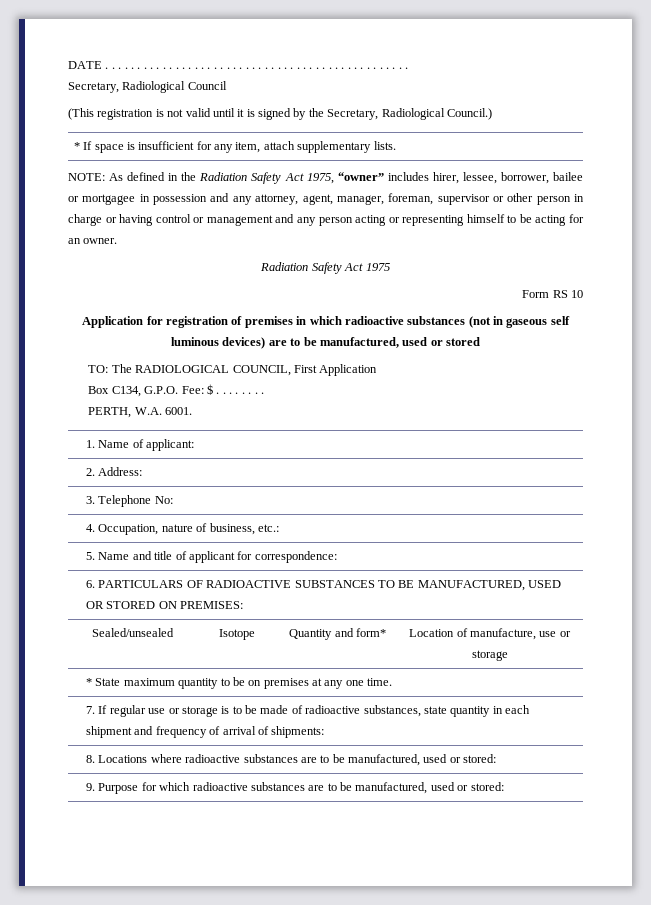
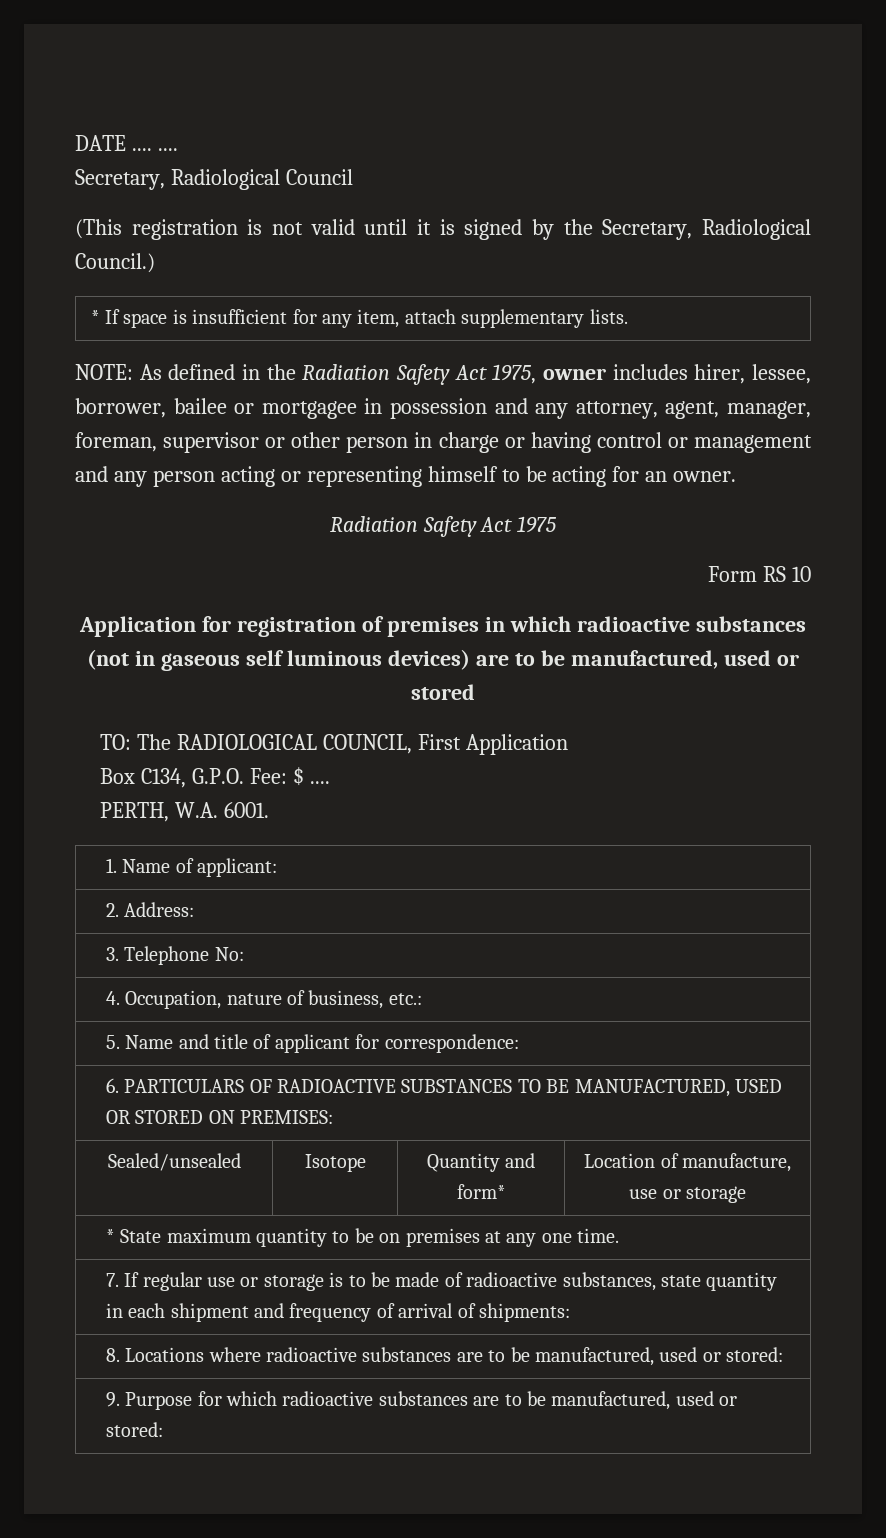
[105,67,408,69] . . . . . . . . . . . . . . . . . . . . . . . . . . . . . . . . . . . . . . . . . . . . . . . . -> [131,148,178,151] .... ....
[337,172,384,181] “owner” -> [543,368,606,380] owner
[216,392,264,394] . . . . . . . . -> [310,781,331,784] ....

